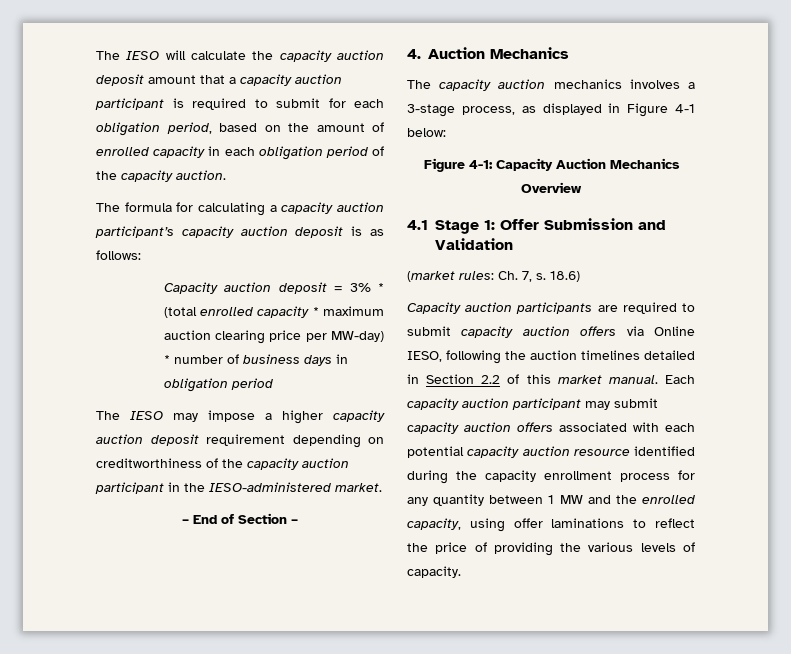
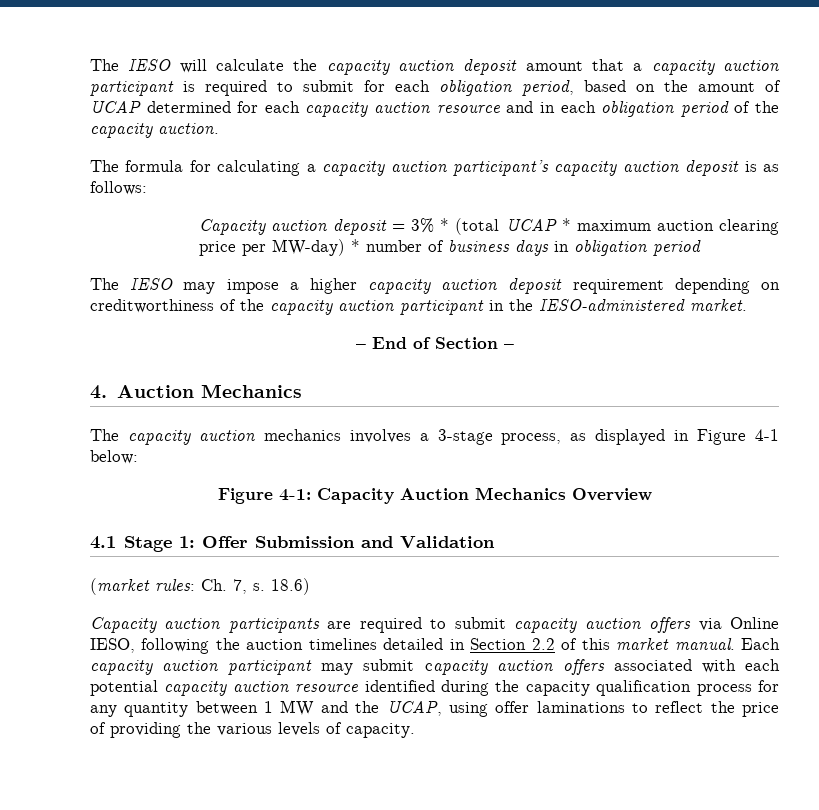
[96,146,206,158] enrolled capacity -> [90,101,534,117] UCAP determined for each capacity auction resource and
[199,306,310,318] enrolled capacity -> [505,219,557,231] UCAP
[544,471,612,480] enrollment -> [596,680,692,696] qualification
[642,495,695,504] [407,518,461,530] enrolled capacity, -> [386,701,442,716] UCAP,

